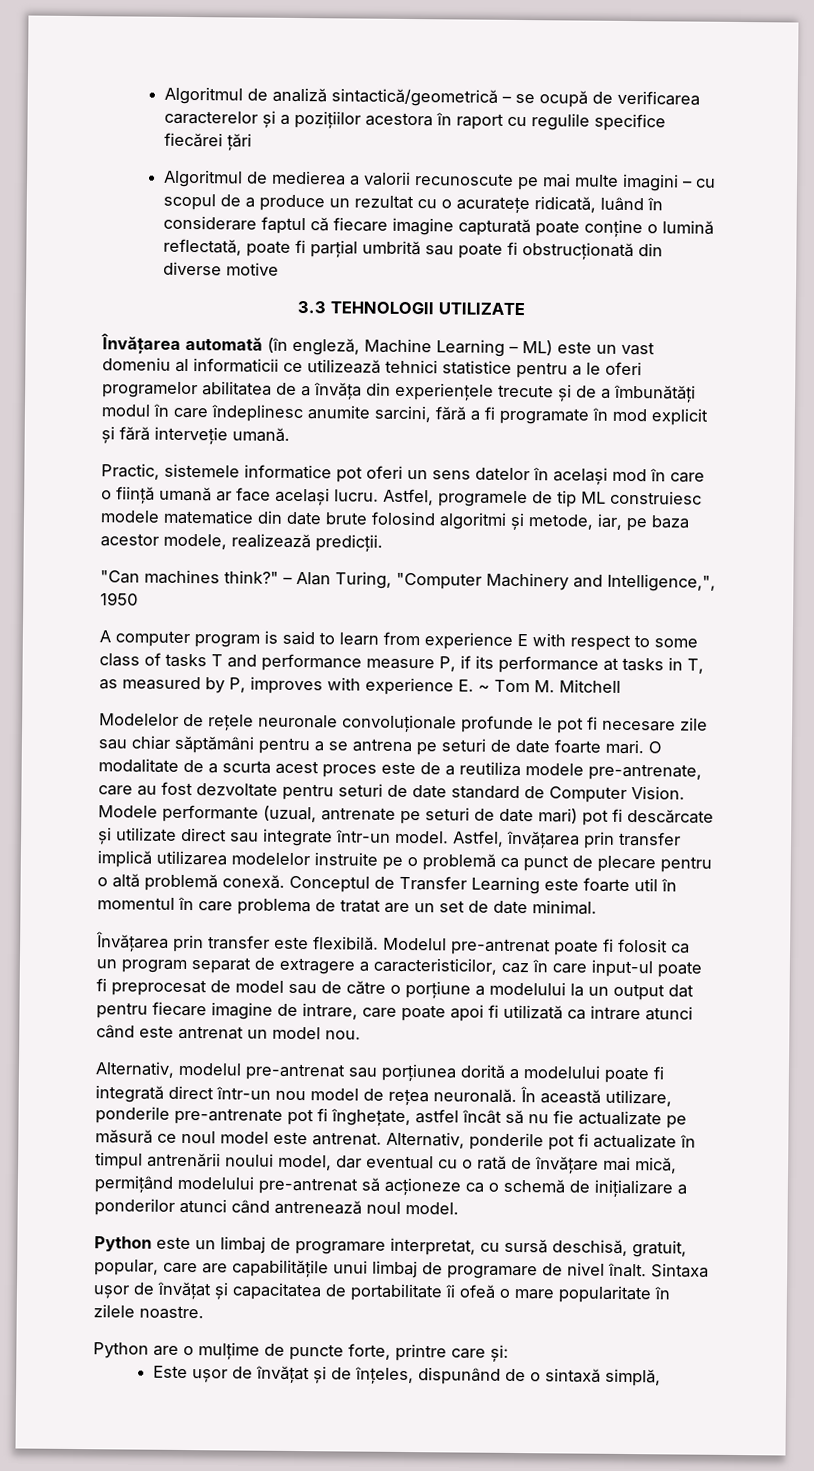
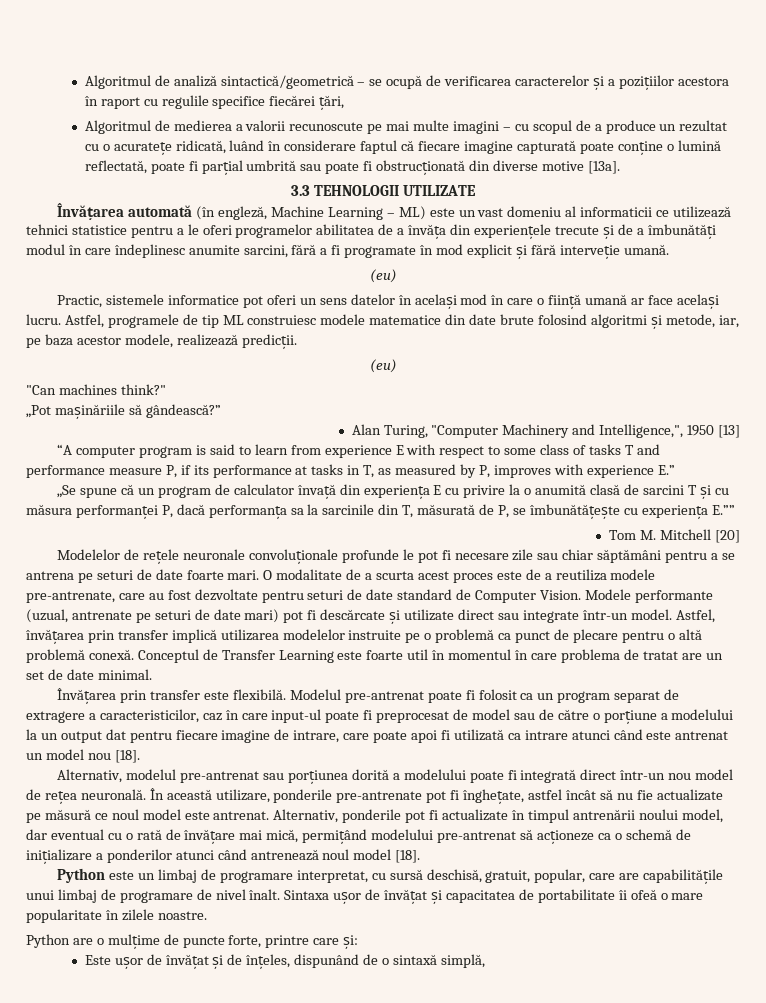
[227,133,253,151] țări -> [319,95,345,110] țări,
(280, 269) none -> [587,161,620,174] [13a].
(290, 434) none -> [369,269,397,283] // (eu)
(383, 543) none -> [369,359,397,373] // (eu)
[283,577,293,584] – -> [26,404,221,419] // „Pot mașinăriile să gândească?” //
[99,630,111,643] // A -> [717,425,740,438] [57,444,73,455] [13] // “A
[458,679,490,692] E. ~ -> [657,465,675,475] [57,484,729,499] [26,504,735,519] E.” // „Se spune că un program de calculator învață din experiența E cu privire la o anumită clasă de sarcini T și cu măsura performanței P, dacă performanța sa la sarcinile din T, măsurată de P, se îmbunătățește cu experiența E.”” //
(621, 686) none -> [714,530,740,543] [20]
[325,1030,361,1040] nou. -> [87,750,140,763] nou [18].
[405,1202,459,1215] model. -> [353,849,421,863] model [18].

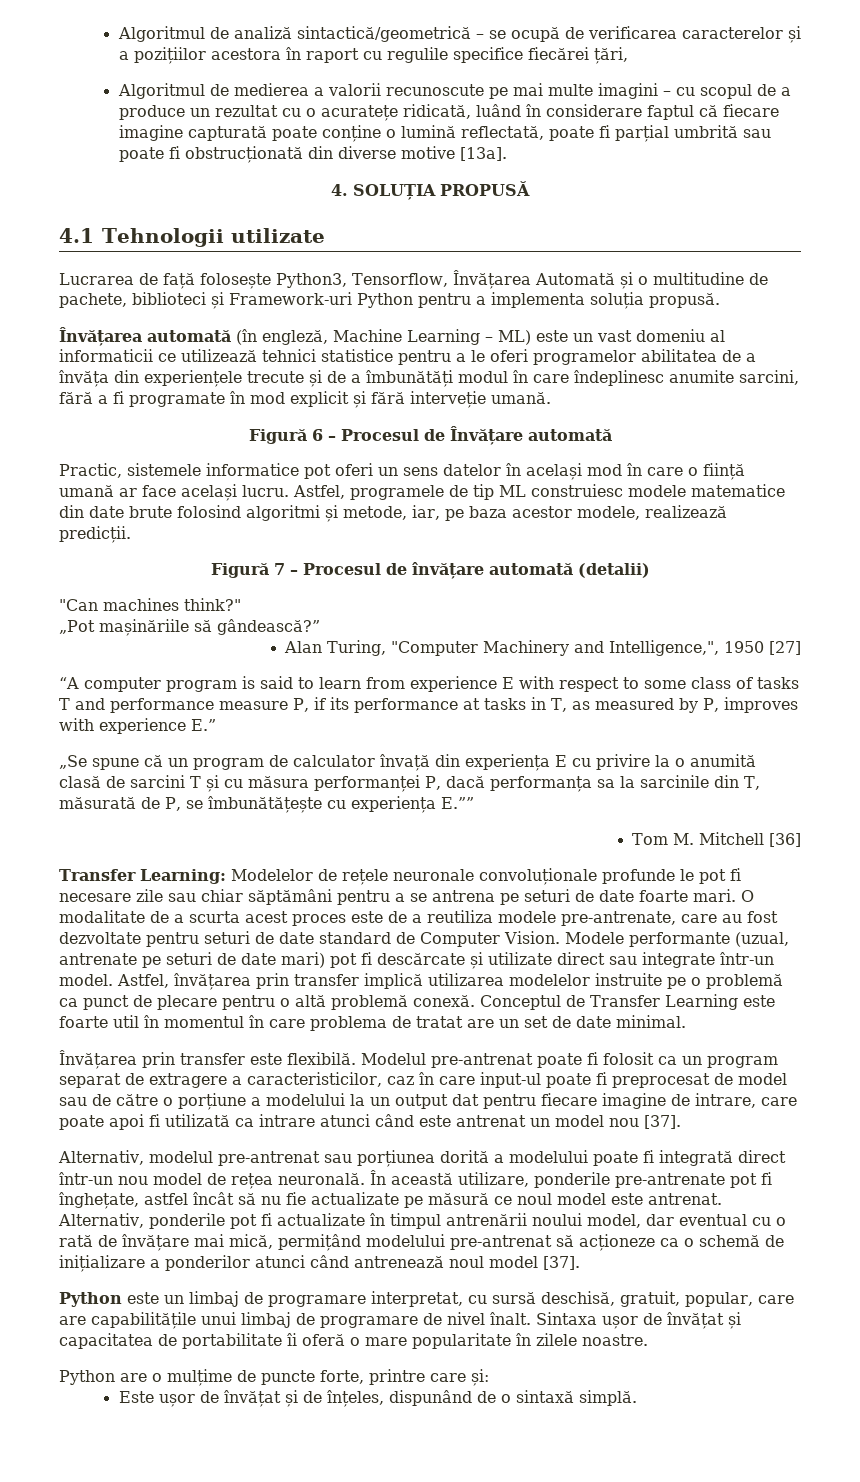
[291,185,476,196] 3.3 TEHNOLOGII UTILIZATE -> [331,181,530,200] [59,228,325,247] [59,270,768,289] [59,292,720,309] 4. SOLUȚIA PROPUSĂ // 4.1 Tehnologii utilizate // Lucrarea de față folosește Python3, Tensorflow, Învățarea Automată și o multitudine de pachete, biblioteci și Framework-uri Python pentru a implementa soluția propusă.
[369,269,397,283] (eu) -> [248,426,612,445] Figură 6 – Procesul de Învățare automată
[369,359,397,373] (eu) -> [210,562,650,579] Figură 7 – Procesul de învățare automată (detalii)
[717,425,740,438] [13] -> [769,641,801,655] [27]
[714,530,740,543] [20] // -> [769,833,801,847] [59,869,226,884] [36] // Transfer Learning:
[114,750,140,763] [18]. -> [644,1115,681,1129] [37].
[395,850,421,863] [18]. -> [543,1256,580,1270] [37].
[630,889,657,900] ofeă -> [302,1334,345,1346] oferă
[440,954,485,968] simplă, -> [578,1390,637,1406] simplă.

